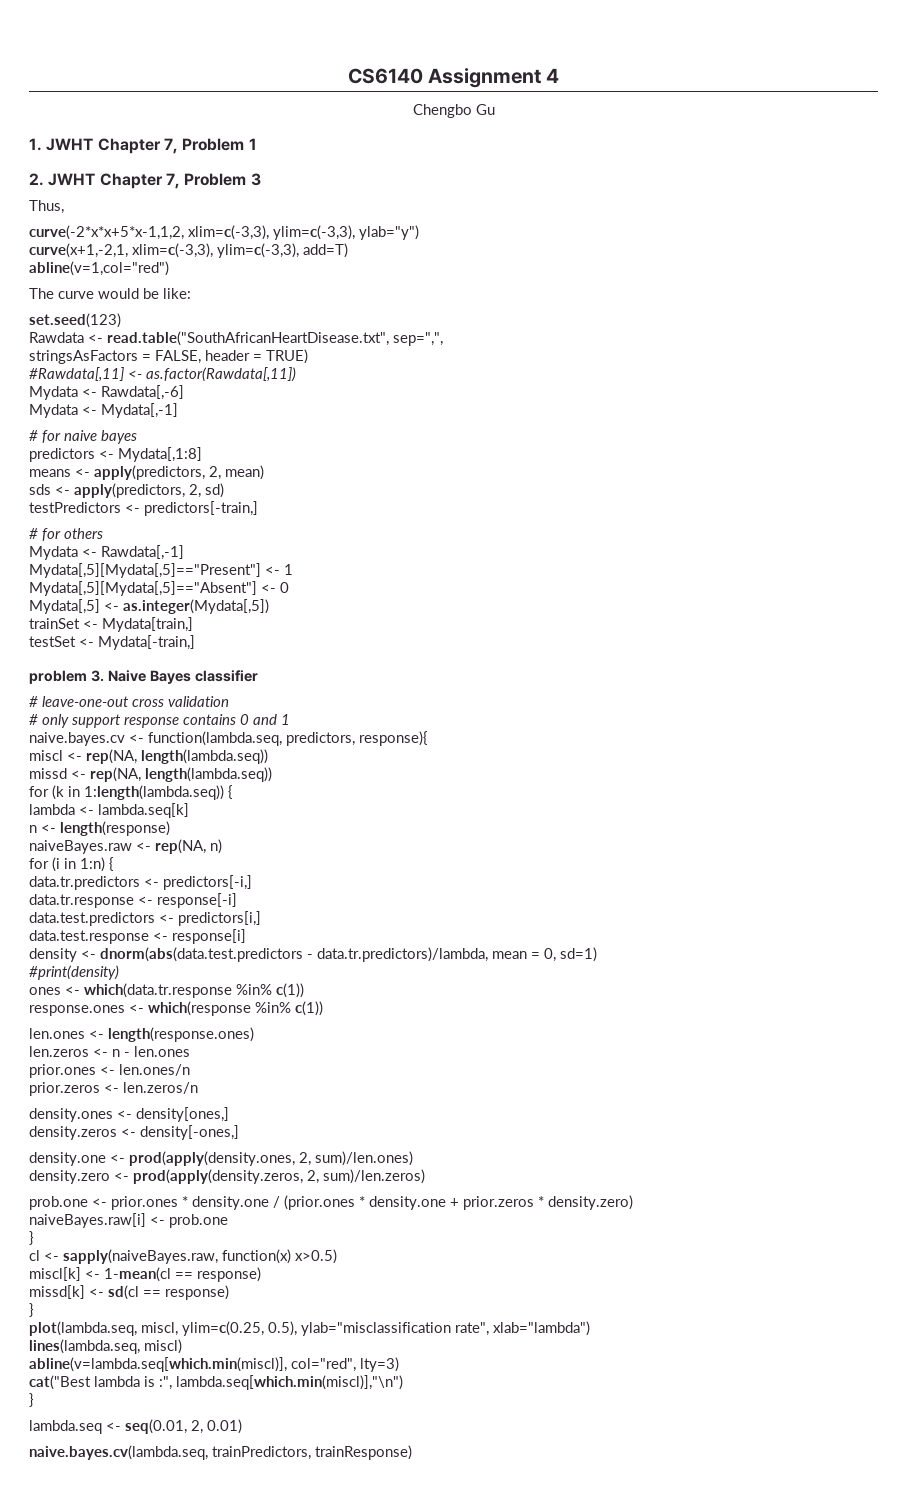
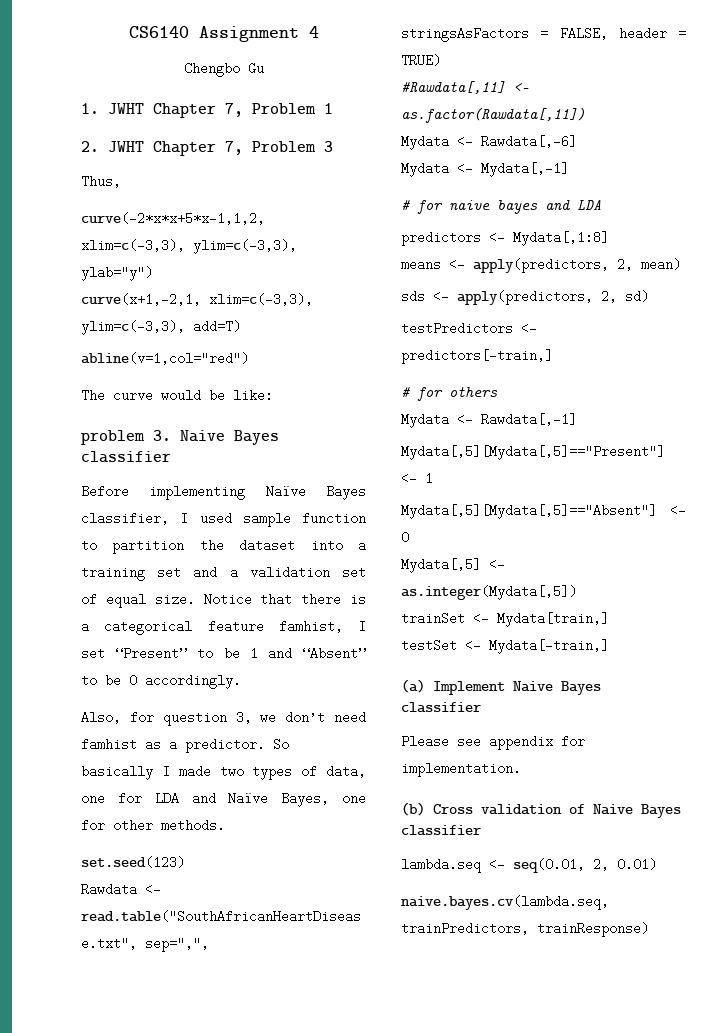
(191, 293) none -> [81,430,279,445] [81,451,171,463] [81,485,366,500] [81,512,366,527] [81,539,366,554] [81,566,366,581] [81,593,366,608] [81,620,366,635] [81,647,366,660] [81,674,241,689] [81,711,367,726] [81,738,289,753] [81,765,366,780] [81,792,366,807] [81,819,225,832] // problem 3. Naive Bayes classifier // Before implementing Naïve Bayes classifier, I used sample function to partition the dataset into a training set and a validation set of equal size. Notice that there is a categorical feature famhist, I set “Present” to be 1 and “Absent” to be 0 accordingly. // Also, for question 3, we don’t need famhist as a predictor. So basically I made two types of data, one for LDA and Naïve Bayes, one for other methods.
(137, 437) none -> [545,200,601,210] and LDA
[29,670,258,684] [29,696,229,707] [29,714,290,728] [29,731,428,746] [29,749,268,764] [29,767,272,782] [29,785,233,800] [29,803,189,818] [29,821,170,836] [29,839,222,854] [29,857,114,872] [29,875,252,890] [29,893,237,908] [29,911,261,926] [29,929,246,944] [29,947,597,962] [29,965,119,980] [29,983,304,998] [29,1001,323,1016] [29,1027,254,1042] [29,1046,190,1057] [29,1064,190,1078] [29,1082,198,1096] [29,1107,229,1122] [29,1125,239,1140] [29,1151,413,1166] [29,1169,425,1184] [29,1195,633,1210] [29,1213,228,1228] [29,1231,34,1245] [29,1249,337,1264] [29,1267,261,1282] [29,1285,229,1300] [29,1303,34,1317] [29,1321,590,1336] [29,1339,182,1354] [29,1357,399,1372] [29,1375,403,1390] [29,1393,34,1407] problem 3. Naive Bayes classifier // # leave-one-out cross validation // # only support response contains 0 and 1 // naive.bayes.cv <- function(lambda.seq, predictors, response){ // miscl <- rep(NA, length(lambda.seq)) // missd <- rep(NA, length(lambda.seq)) // for (k in 1:length(lambda.seq)) { // lambda <- lambda.seq[k] // n <- length(response) // naiveBayes.raw <- rep(NA, n) // for (i in 1:n) { // data.tr.predictors <- predictors[-i,] // data.tr.response <- response[-i] // data.test.predictors <- predictors[i,] // data.test.response <- response[i] // density <- dnorm(abs(data.test.predictors - data.tr.predictors)/lambda, mean = 0, sd=1) // #print(density) // ones <- which(data.tr.response %in% c(1)) // response.ones <- which(response %in% c(1)) // len.ones <- length(response.ones) // len.zeros <- n - len.ones // prior.ones <- len.ones/n // prior.zeros <- len.zeros/n // density.ones <- density[ones,] // density.zeros <- density[-ones,] // density.one <- prod(apply(density.ones, 2, sum)/len.ones) // density.zero <- prod(apply(density.zeros, 2, sum)/len.zeros) // prob.one <- prior.ones * density.one / (prior.ones * density.one + prior.zeros * density.zero) // naiveBayes.raw[i] <- prob.one // } // cl <- sapply(naiveBayes.raw, function(x) x>0.5) // miscl[k] <- 1-mean(cl == response) // missd[k] <- sd(cl == response) // } // plot(lambda.seq, miscl, ylim=c(0.25, 0.5), ylab="misclassification rate", xlab="lambda") // lines(lambda.seq, miscl) // abline(v=lambda.seq[which.min(miscl)], col="red", lty=3) // cat("Best lambda is :", lambda.seq[which.min(miscl)],"\n") // } -> [401,679,601,695] [401,702,481,713] [401,735,585,750] [401,762,521,777] [401,802,681,818] [401,825,481,836] (a) Implement Naive Bayes classifier // Please see appendix for implementation. // (b) Cross validation of Naive Bayes classifier

